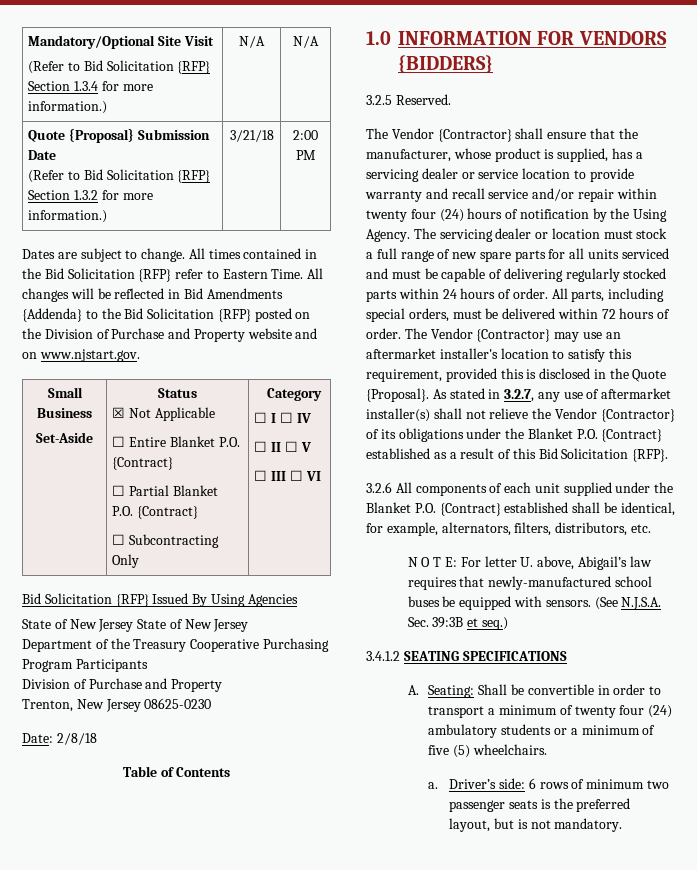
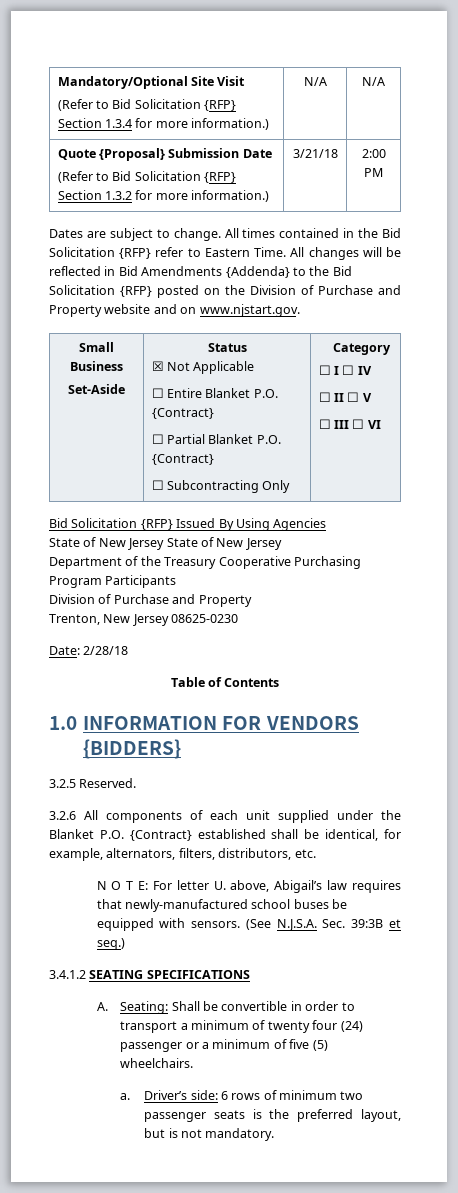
[56,733,97,745] 2/8/18 -> [83,646,129,655] 2/28/18
[366,128,638,142] [366,148,643,162] [366,168,634,182] [365,188,657,202] [366,208,668,222] [366,228,668,242] [366,248,669,262] [366,268,667,282] [366,288,665,302] [366,308,671,322] [366,328,621,342] [366,348,632,362] [366,368,667,382] [366,388,672,402] [366,408,675,422] [366,428,663,442] [366,448,669,462] // The Vendor {Contractor} shall ensure that the manufacturer, whose product is supplied, has a servicing dealer or service location to provide warranty and recall service and/or repair within twenty four (24) hours of notification by the Using Agency. The servicing dealer or location must stock a full range of new spare parts for all units serviced and must be capable of delivering regularly stocked parts within 24 hours of order. All parts, including special orders, must be delivered within 72 hours of order. The Vendor {Contractor} may use an aftermarket installer's location to satisfy this requirement, provided this is disclosed in the Quote {Proposal}. As stated in 3.2.7, any use of aftermarket installer(s) shall not relieve the Vendor {Contractor} of its obligations under the Blanket P.O. {Contract} established as a result of this Bid Solicitation {RFP}. -> (137, 783) none
[428,724,552,738] ambulatory students -> [120,1042,183,1052] passenger

